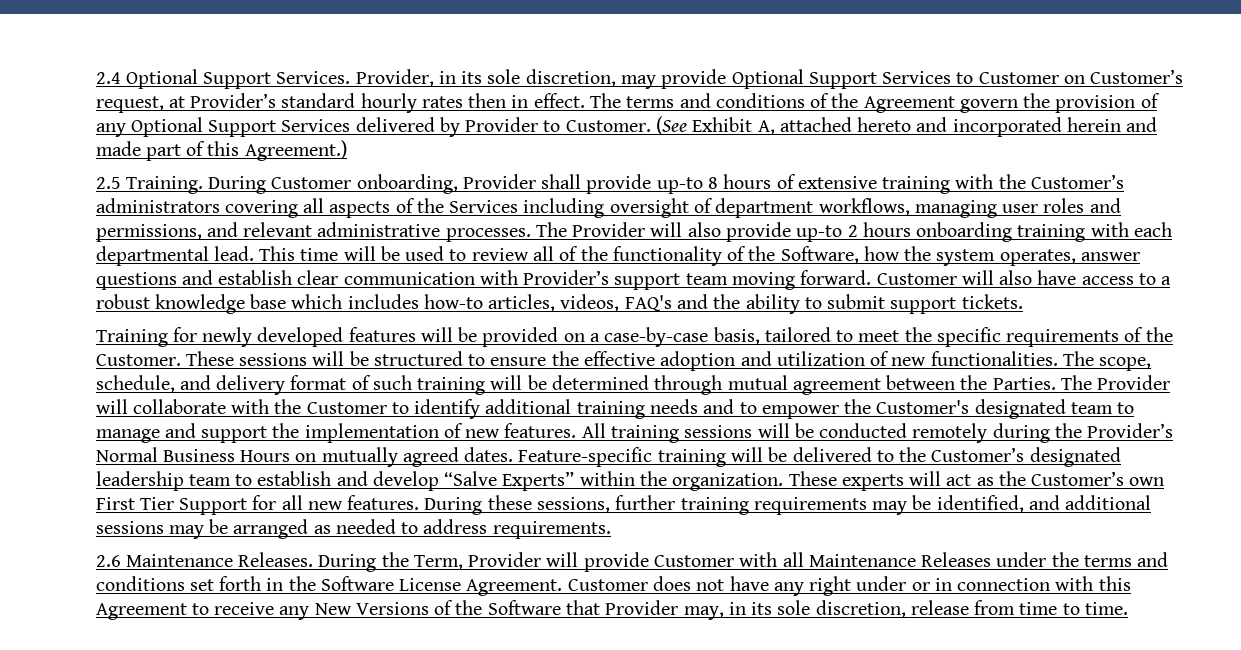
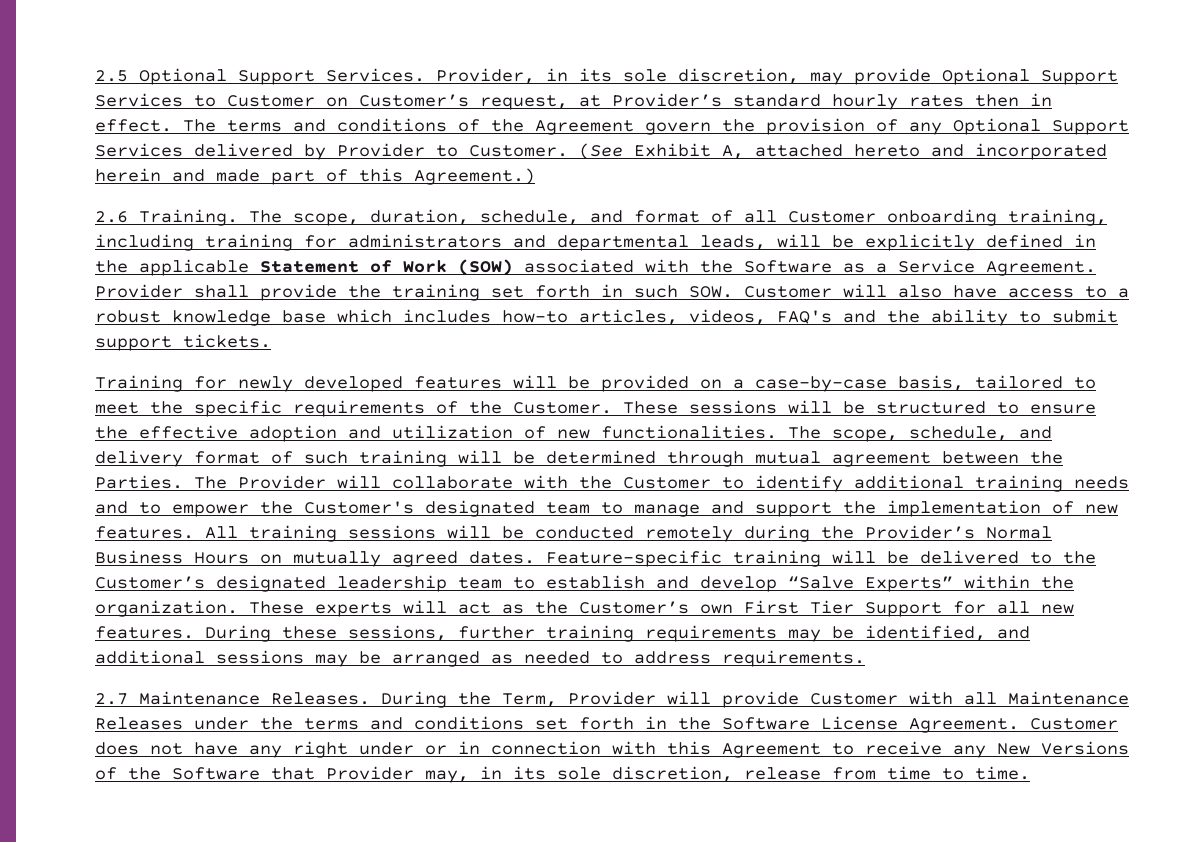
[95,72,121,84] 2.4 -> [95,70,129,82] 2.5
[95,174,1124,194] [95,198,1121,218] [95,222,1172,242] [95,246,1140,266] [95,270,872,290] 2.5 Training. During Customer onboarding, Provider shall provide up-to 8 hours of extensive training with the Customer’s administrators covering all aspects of the Services including oversight of department workflows, managing user roles and permissions, and relevant administrative processes. The Provider will also provide up-to 2 hours onboarding training with each departmental lead. This time will be used to review all of the functionality of the Software, how the system operates, answer questions and establish clear communication with Provider’s support team moving forward. -> [95,209,1108,226] [95,234,1097,251] [95,259,1097,276] [95,284,734,301] 2.6 Training. The scope, duration, schedule, and format of all Customer onboarding training, including training for administrators and departmental leads, will be explicitly defined in the applicable Statement of Work (SOW) associated with the Software as a Service Agreement. Provider shall provide the training set forth in such SOW.
[95,555,121,567] 2.6 -> [95,693,129,705] 2.7

